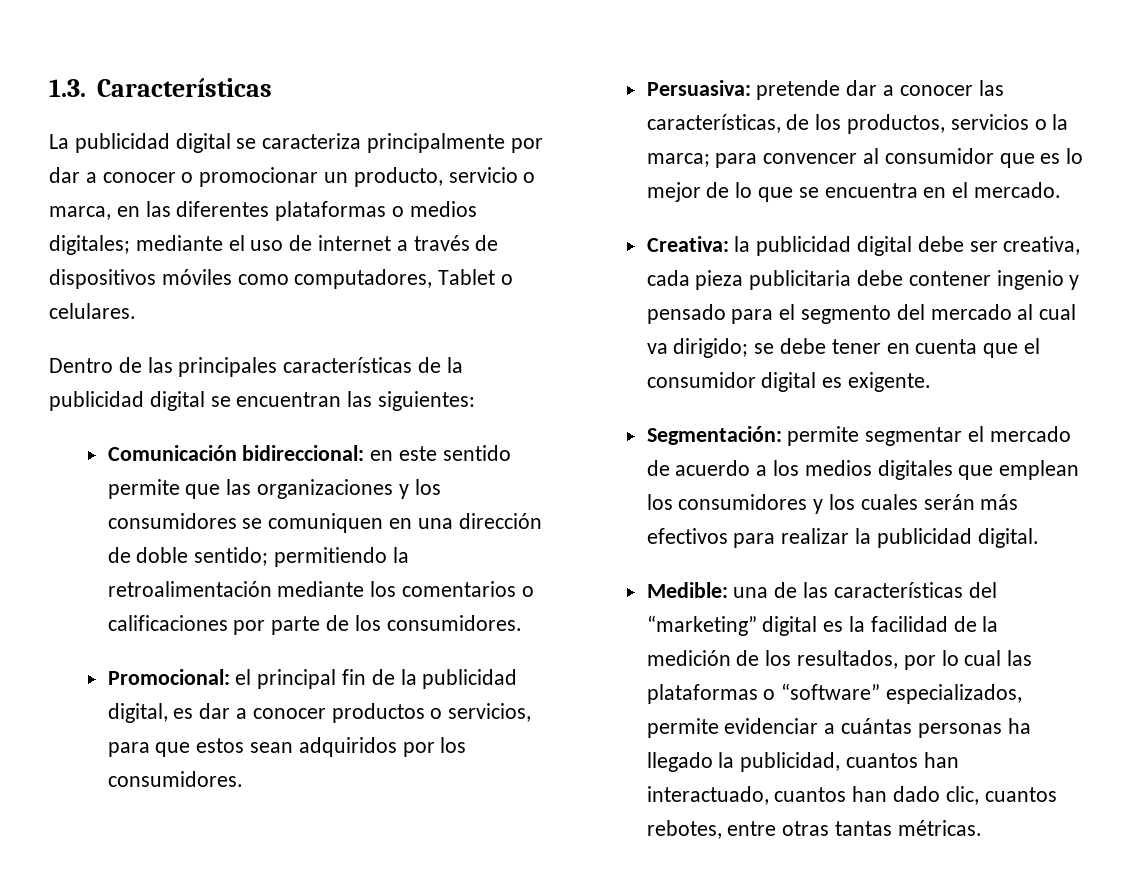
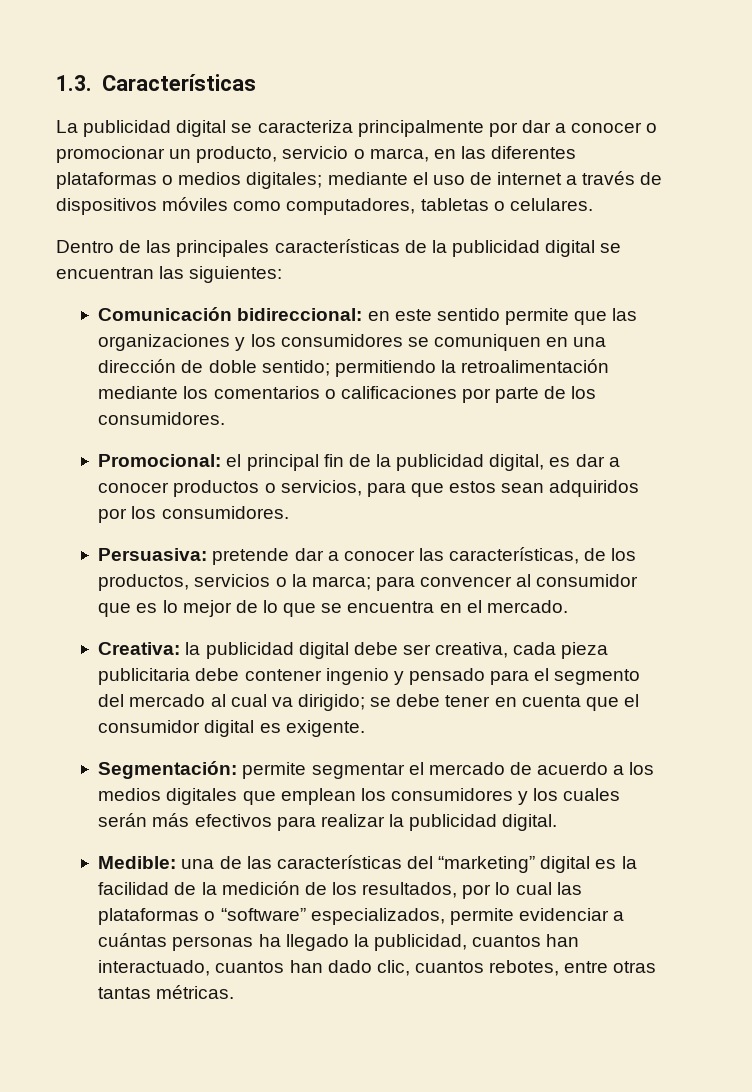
[438,269,496,285] Tablet -> [420,198,489,211] tabletas

